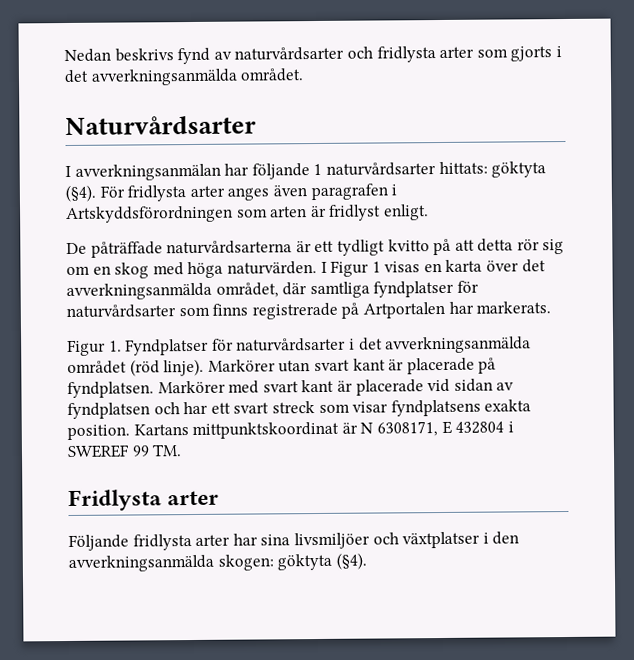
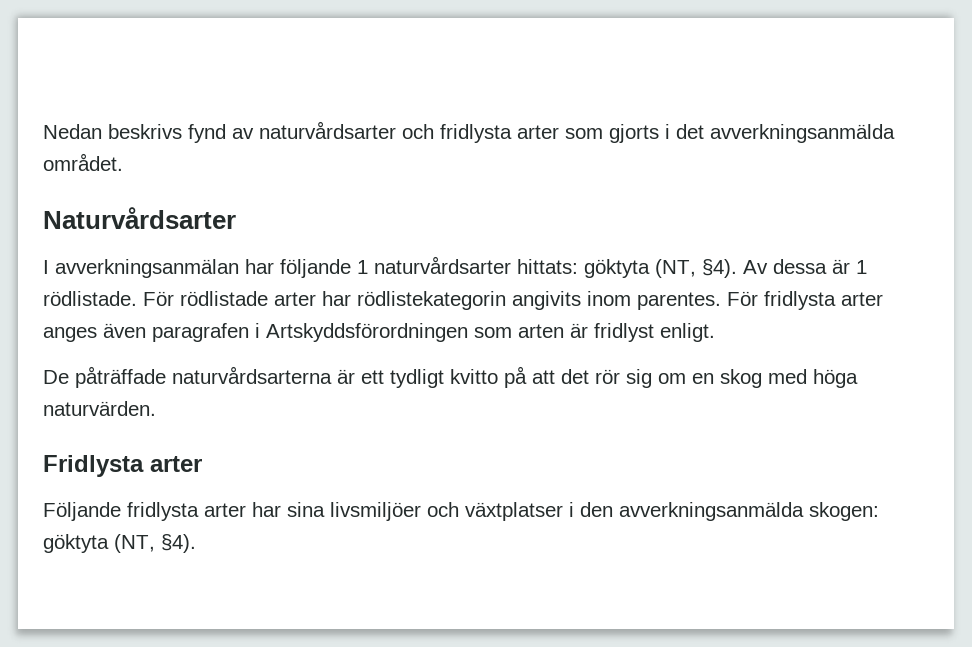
[65,184,96,203] (§4). -> [655,259,867,278] [43,291,721,310] (NT, §4). Av dessa är 1 rödlistade. För rödlistade arter har rödlistekategorin angivits inom parentes.
[477,238,514,252] detta -> [561,369,589,384] det
[320,259,546,277] [66,280,479,301] [66,301,552,320] [67,336,532,357] [67,357,497,377] [67,378,515,399] [67,399,532,420] [67,420,514,441] [67,444,183,459] I Figur 1 visas en karta över det avverkningsanmälda området, där samtliga fyndplatser för naturvårdsarter som finns registrerade på Artportalen har markerats. // Figur 1. Fyndplatser för naturvårdsarter i det avverkningsanmälda området (röd linje). Markörer utan svart kant är placerade på fyndplatsen. Markörer med svart kant är placerade vid sidan av fyndplatsen och har ett svart streck som visar fyndplatsens exakta position. Kartans mittpunktskoordinat är N 6308171, E 432804 i SWEREF 99 TM. -> (156, 408) none
[335,552,367,570] (§4). -> [114,534,196,553] (NT, §4).

